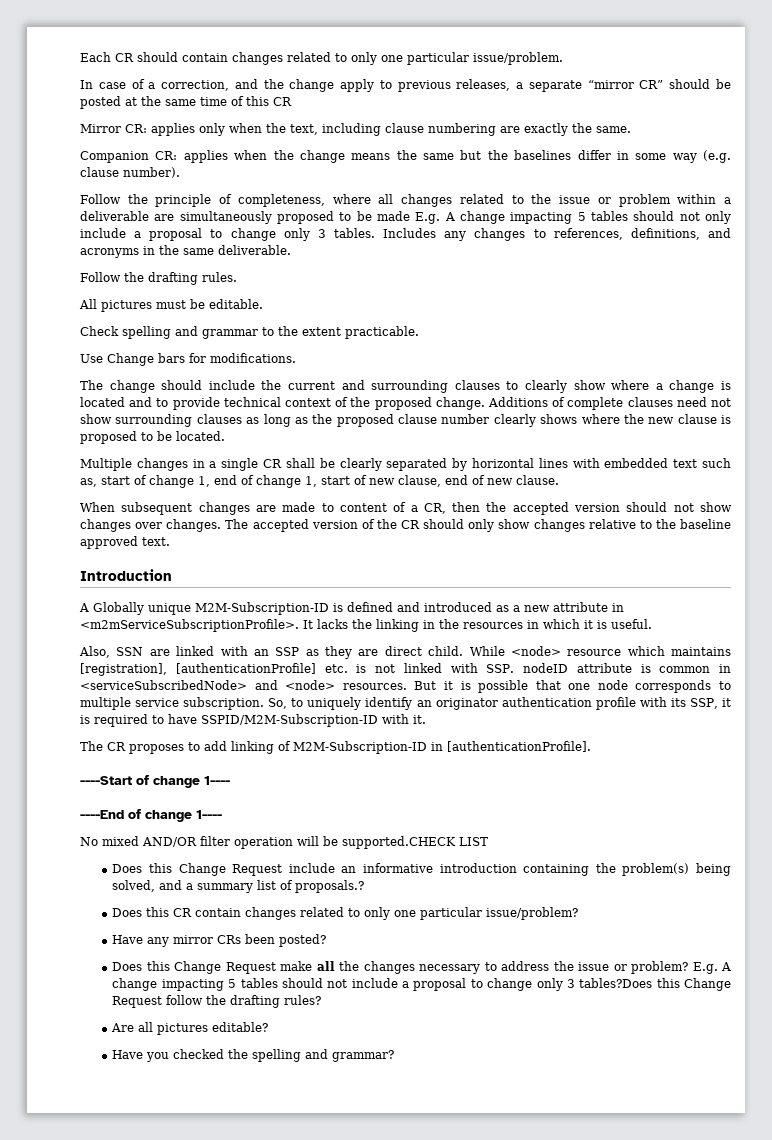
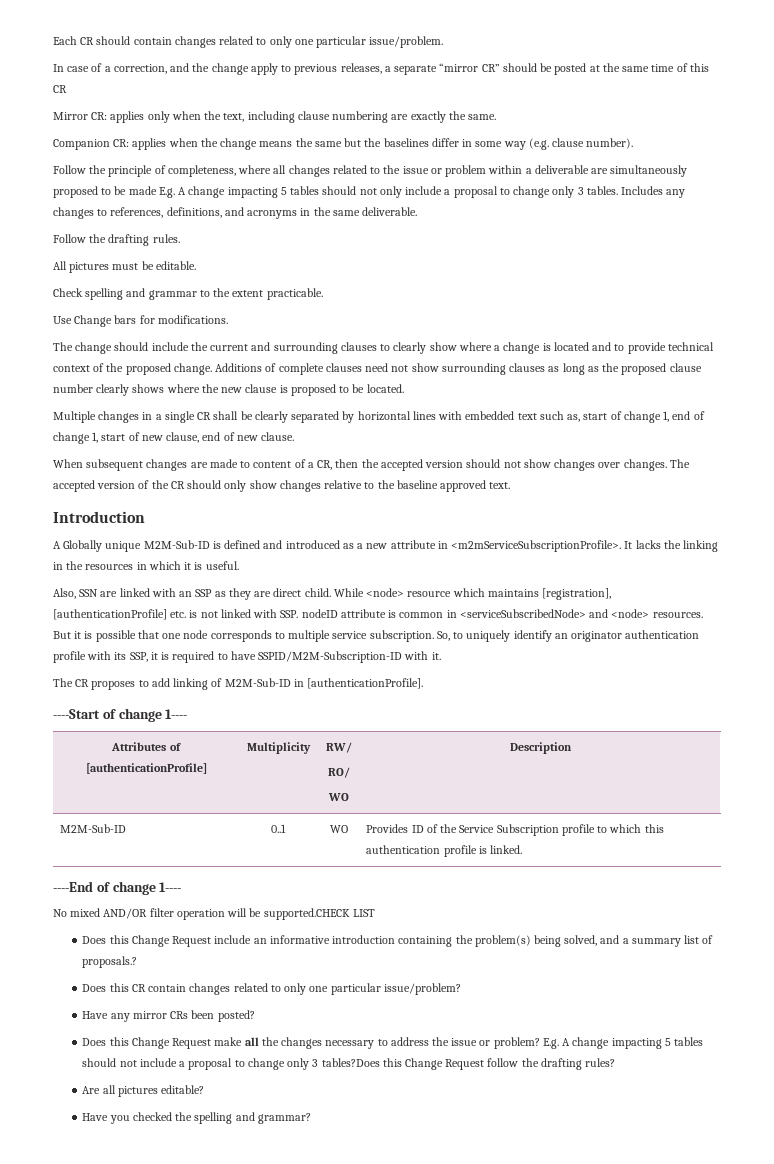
[195,602,329,615] M2M-Subscription-ID -> [143,540,210,549] M2M-Sub-ID
[293,741,427,754] M2M-Subscription-ID -> [224,678,291,687] M2M-Sub-ID
(230, 780) none -> [111,742,181,751] [85,763,207,774] [246,742,311,754] [325,742,352,753] [327,767,350,778] [327,793,349,801] [509,742,572,754] [60,824,127,833] [271,824,286,833] [329,825,348,833] [366,824,664,836] [366,845,523,857] // Attributes of [authenticationProfile] | Multiplicity | RW/ // RO/ // WO | Description // M2M-Sub-ID | 0..1 | WO | Provides ID of the Service Subscription profile to which this authentication profile is linked.

